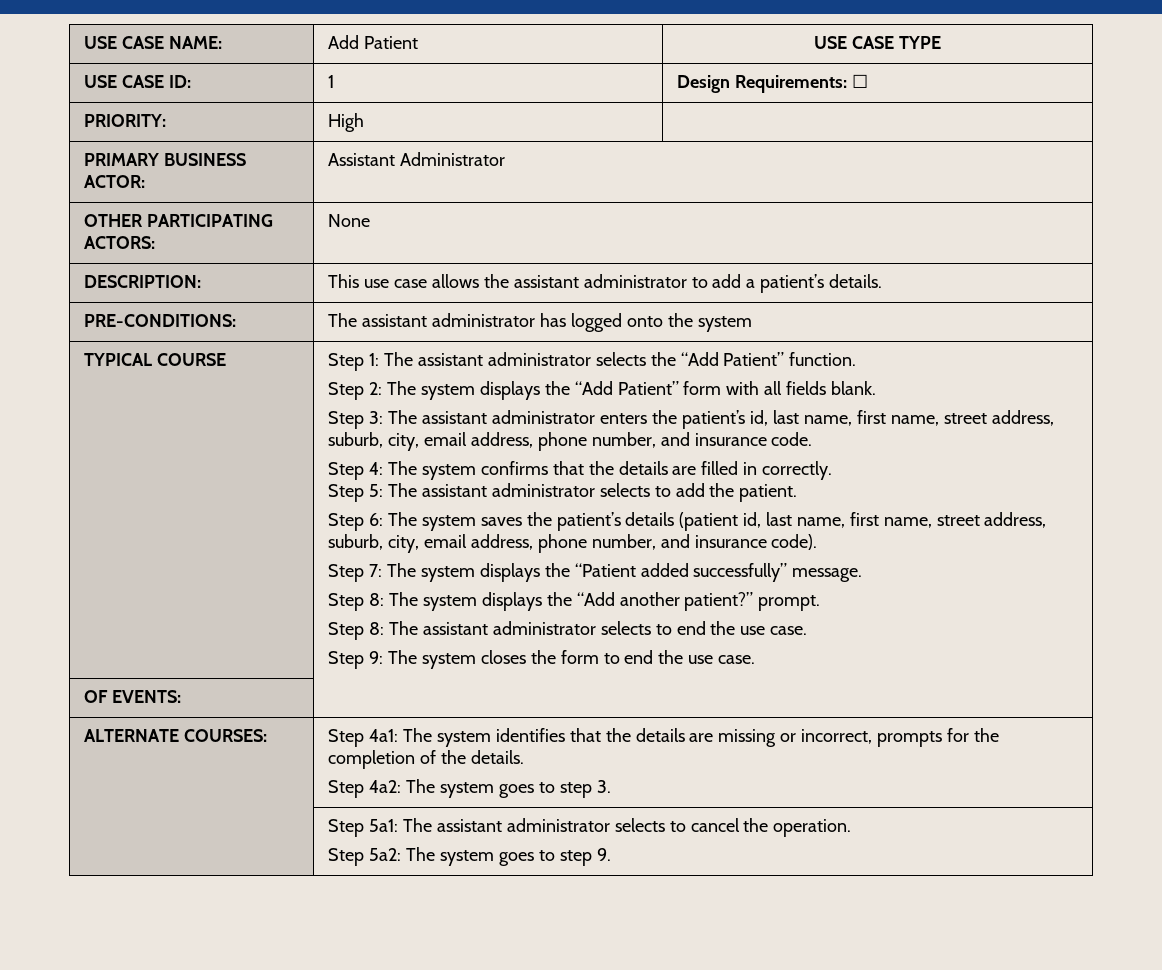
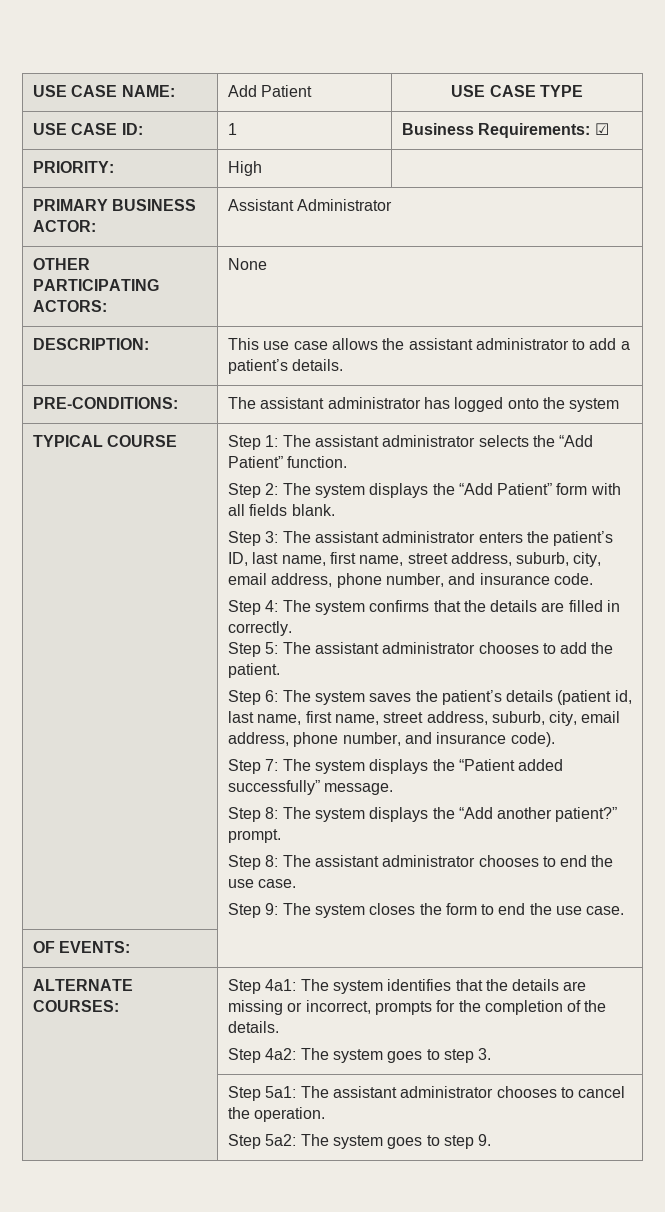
[677,74,869,93] Design Requirements: ☐ -> [401,123,609,138] Business Requirements: ☑
[750,410,769,426] id, -> [227,552,248,566] ID,
[599,483,650,497] selects -> [478,642,539,654] chooses
[600,621,651,635] selects -> [478,855,539,867] chooses
[614,818,665,832] selects -> [496,1086,557,1098] chooses

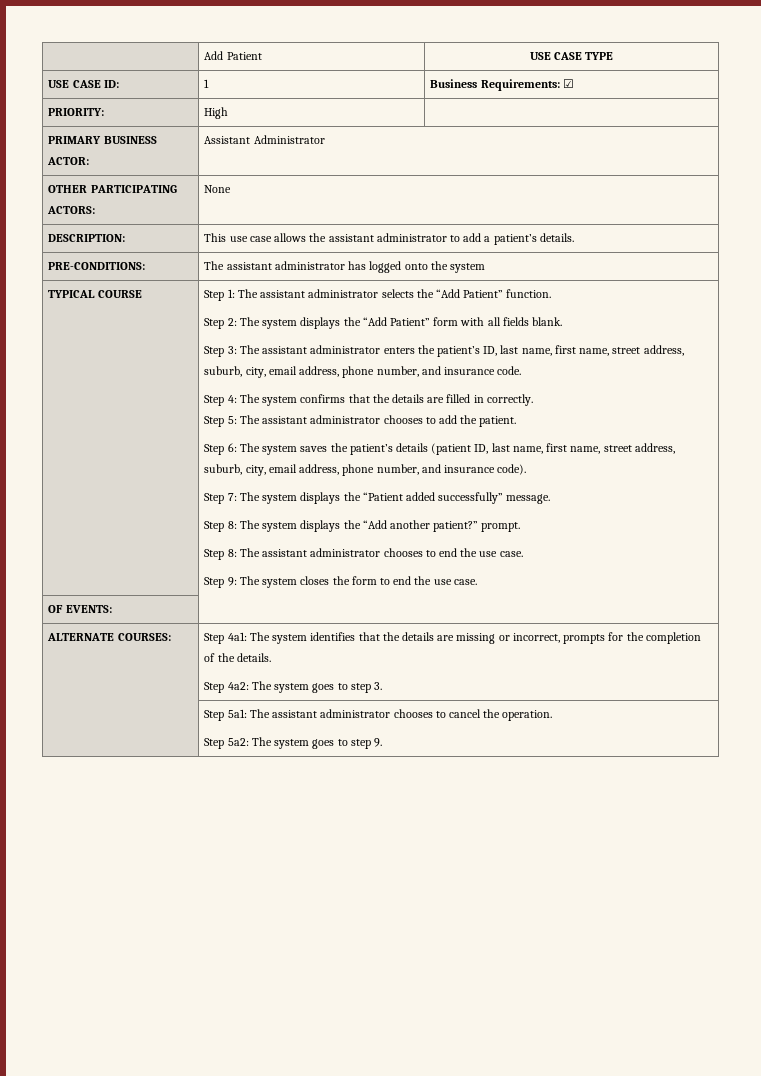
[32,85,175,97] USE CASE NAME: -> (204, 55) none
[614,690,632,704] id, -> [474,444,489,454] ID,

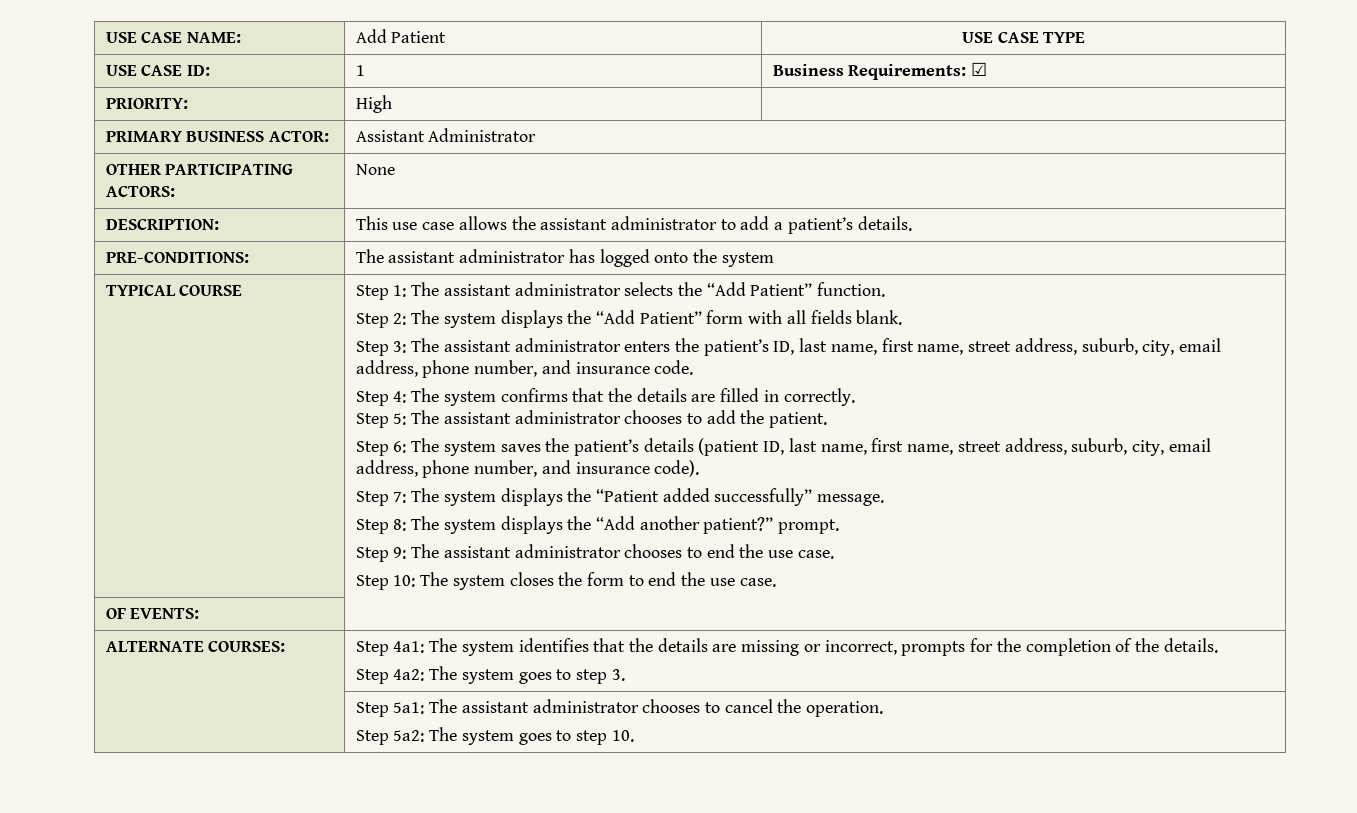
(204, 55) none -> [105,32,242,43] USE CASE NAME:
[227,549,237,557] 8: -> [393,547,407,559] 9:
[227,577,237,586] 9: -> [393,575,416,587] 10:
[373,738,382,747] 9. -> [611,730,634,742] 10.

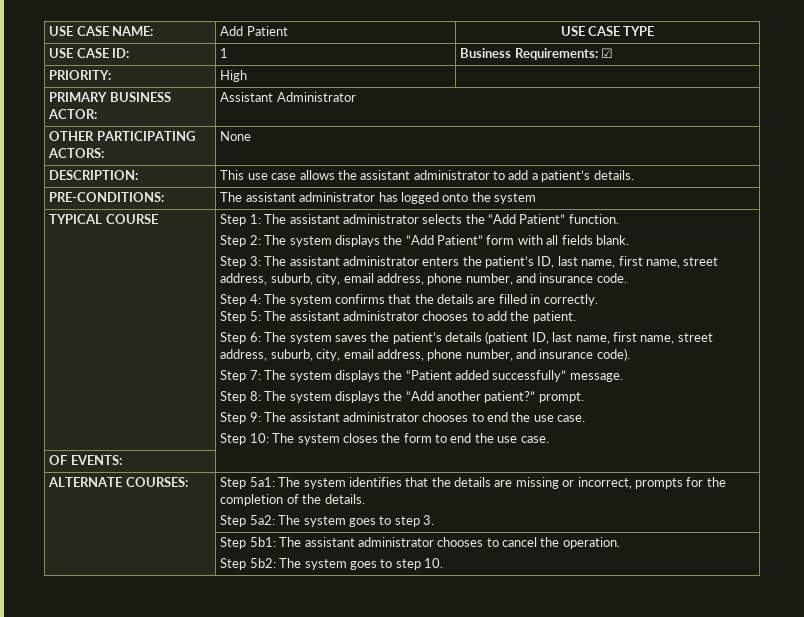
[393,641,425,653] 4a1: -> [249,477,275,487] 5a1:
[393,669,425,681] 4a2: -> [249,515,275,525] 5a2:
[393,702,425,714] 5a1: -> [249,537,276,547] 5b1:
[393,730,425,742] 5a2: -> [249,558,276,568] 5b2:

